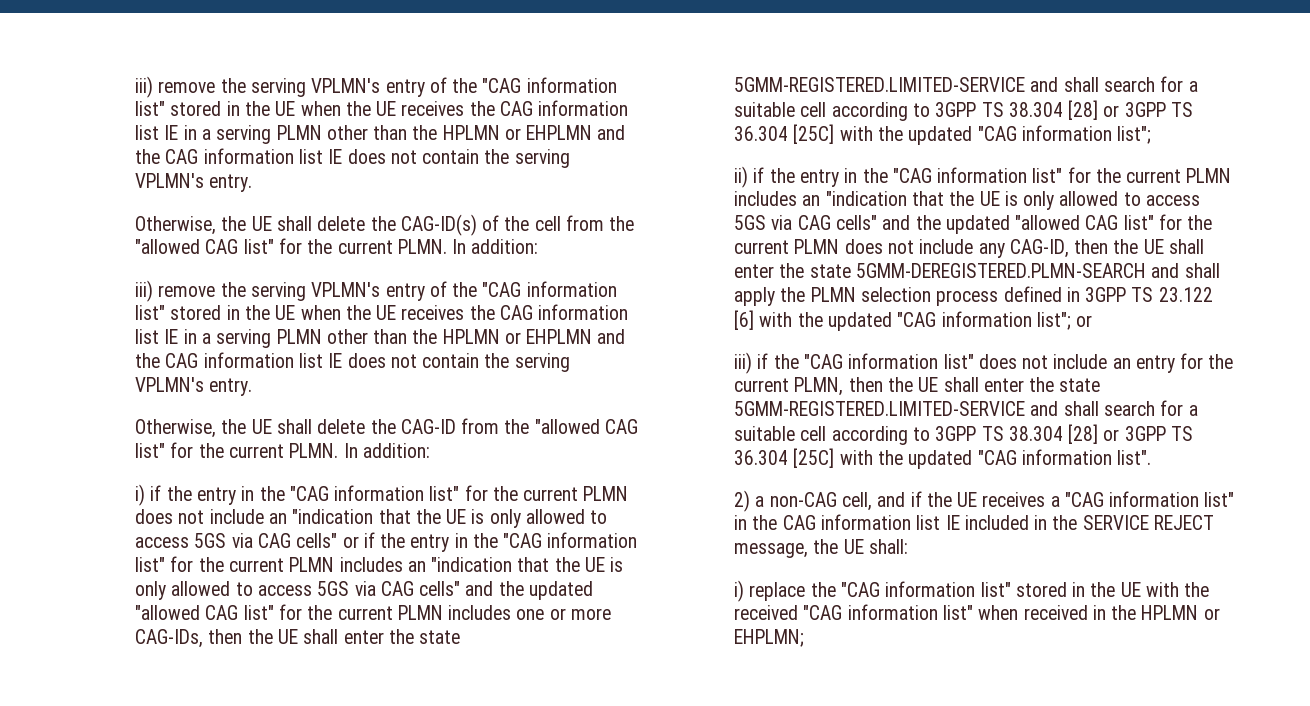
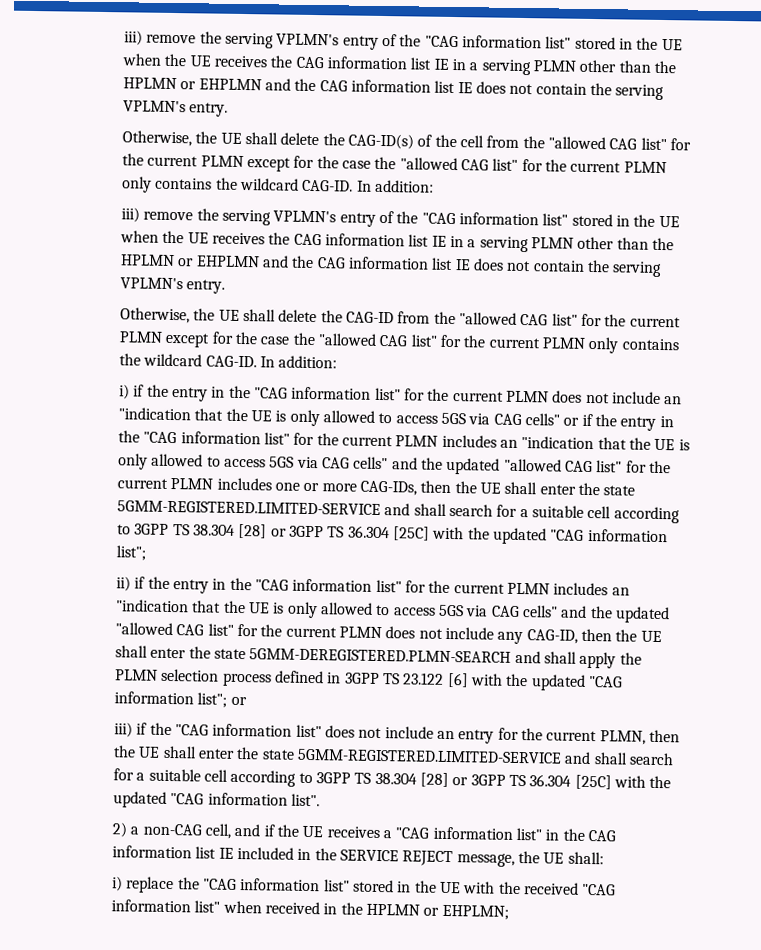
[397,239,447,254] PLMN. -> [200,155,667,174] [122,176,354,193] PLMN except for the case the "allowed CAG list" for the current PLMN only contains the wildcard CAG-ID.
[289,443,339,458] PLMN. -> [119,331,679,354] [119,353,257,368] PLMN except for the case the "allowed CAG list" for the current PLMN only contains the wildcard CAG-ID.

